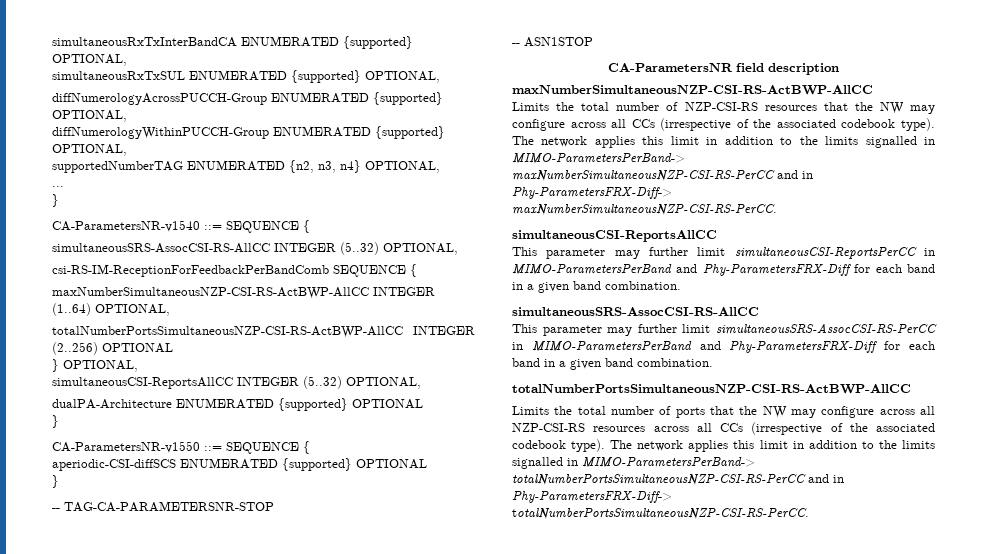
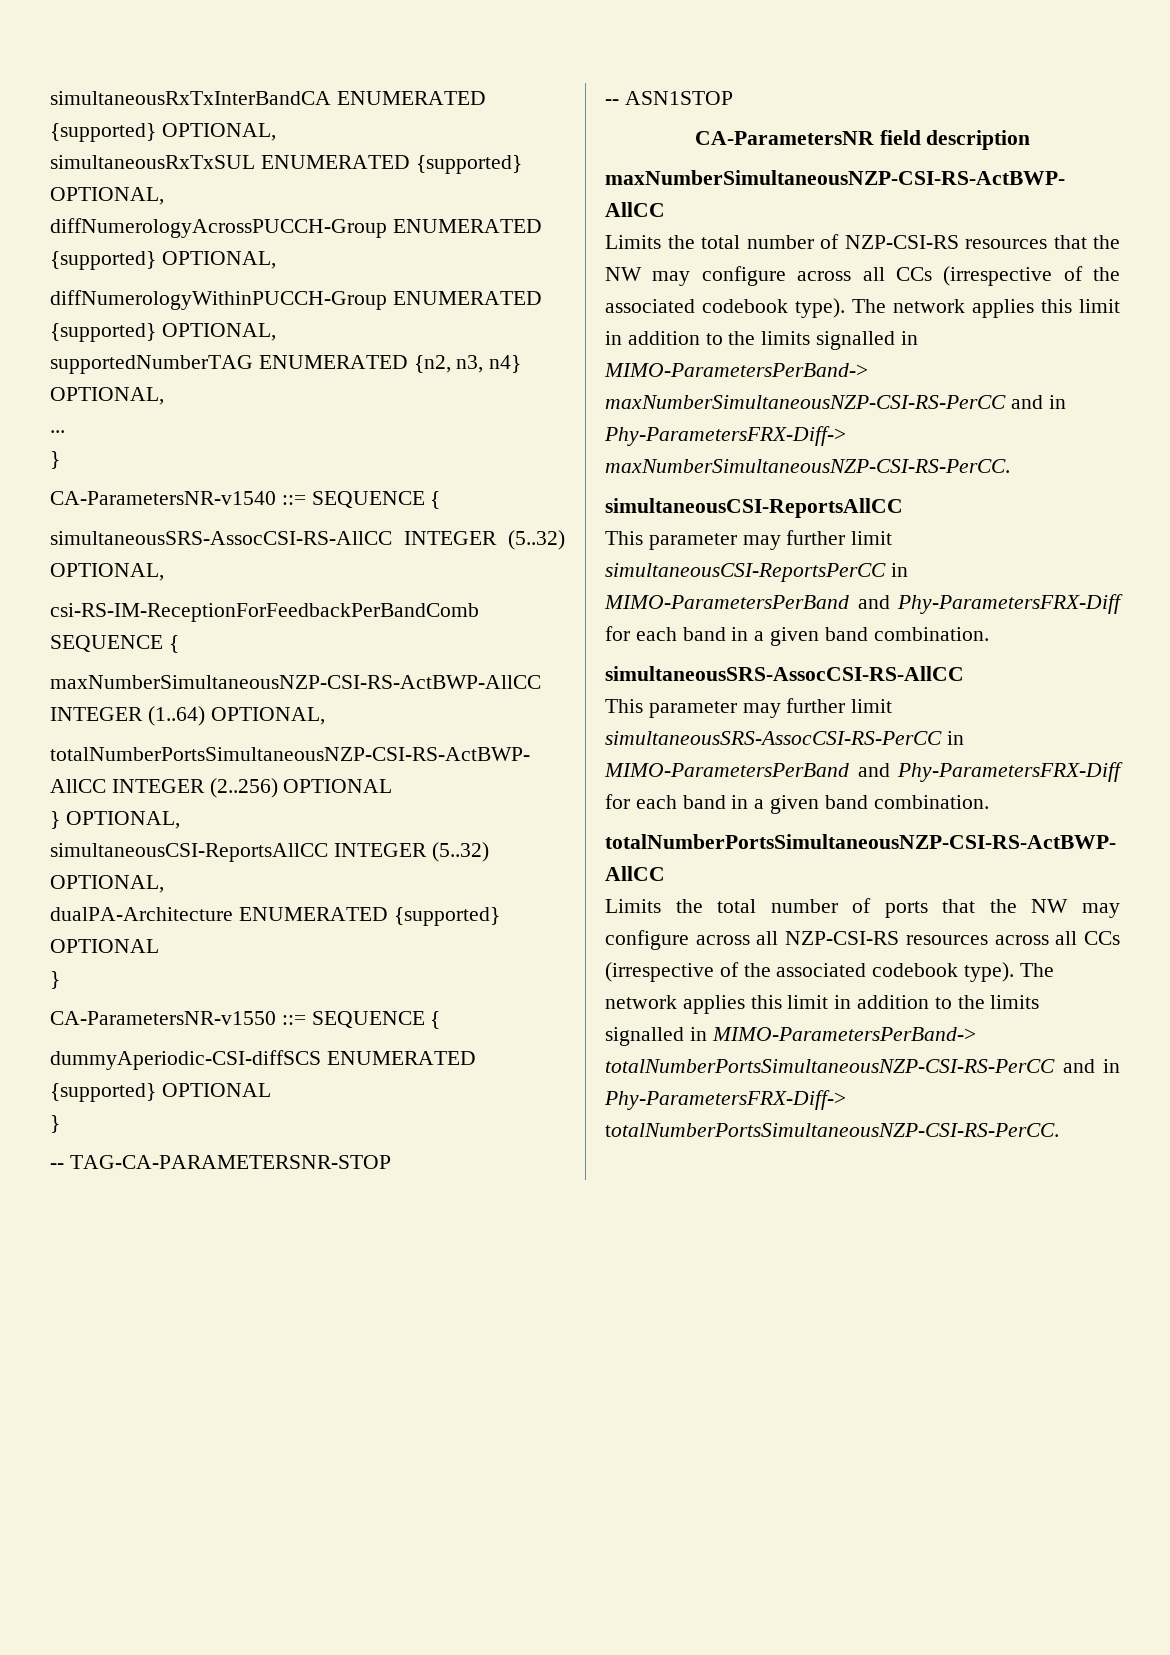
[52,459,176,471] aperiodic-CSI-diffSCS -> [50,1050,321,1070] dummyAperiodic-CSI-diffSCS

